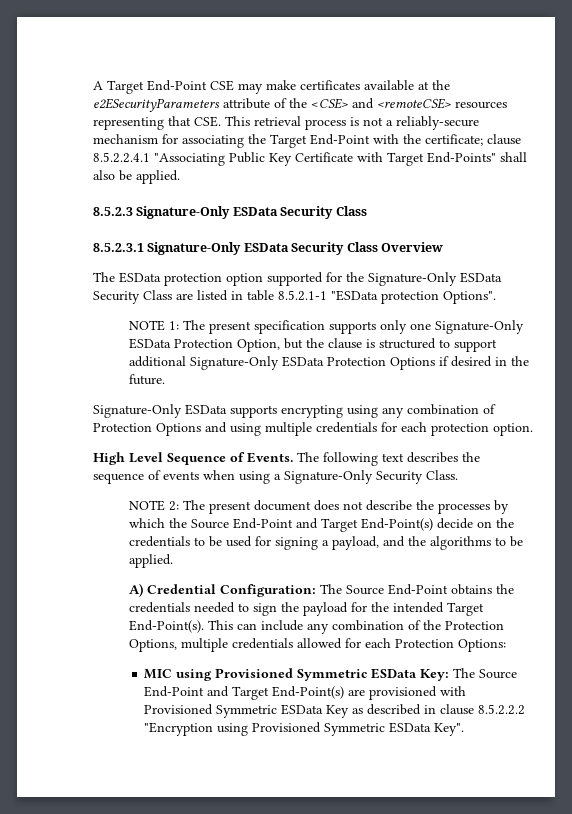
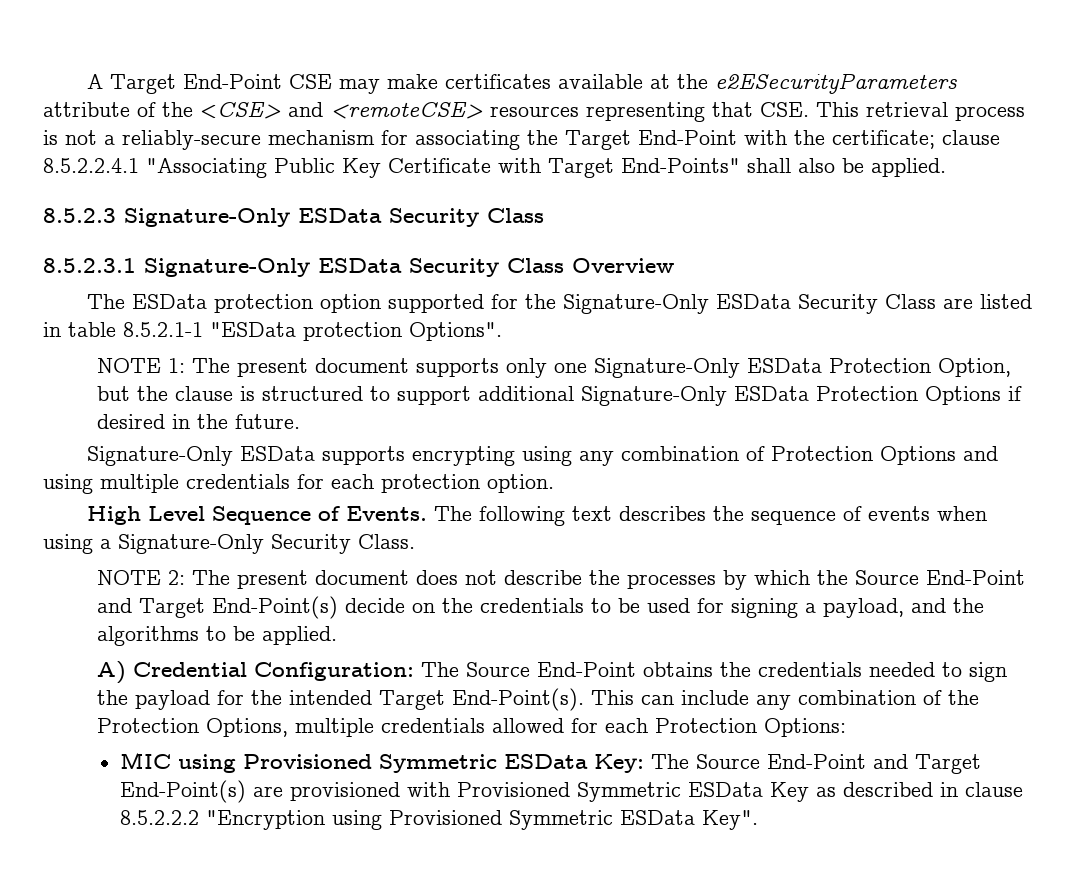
[253,320,325,334] specification -> [314,358,409,373] document

